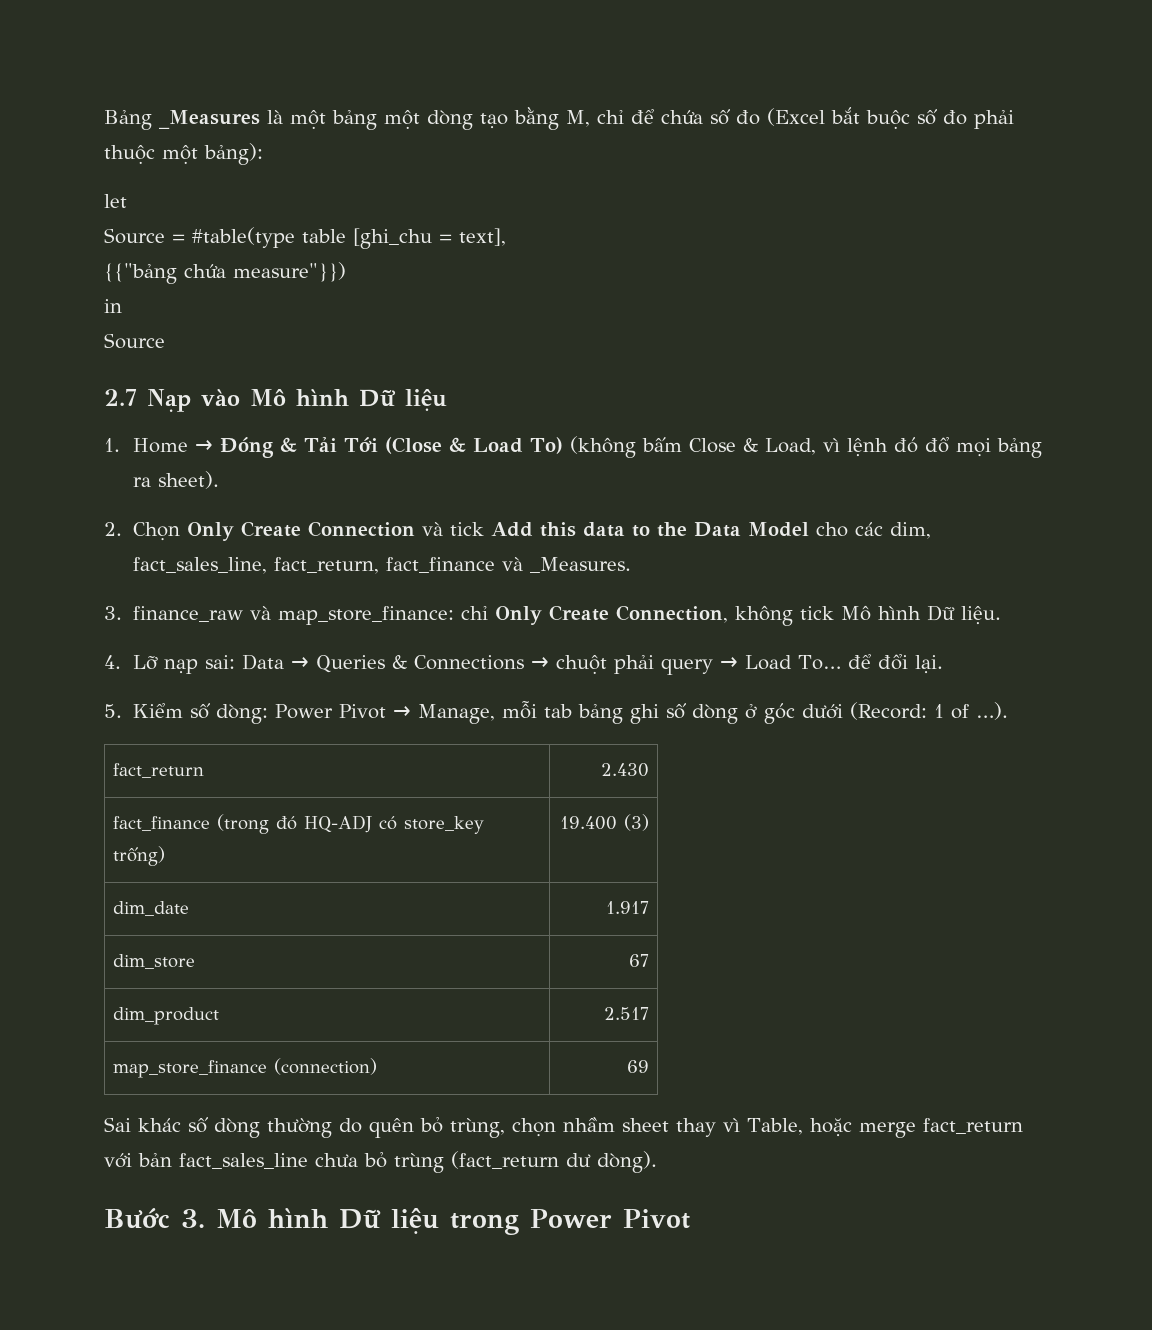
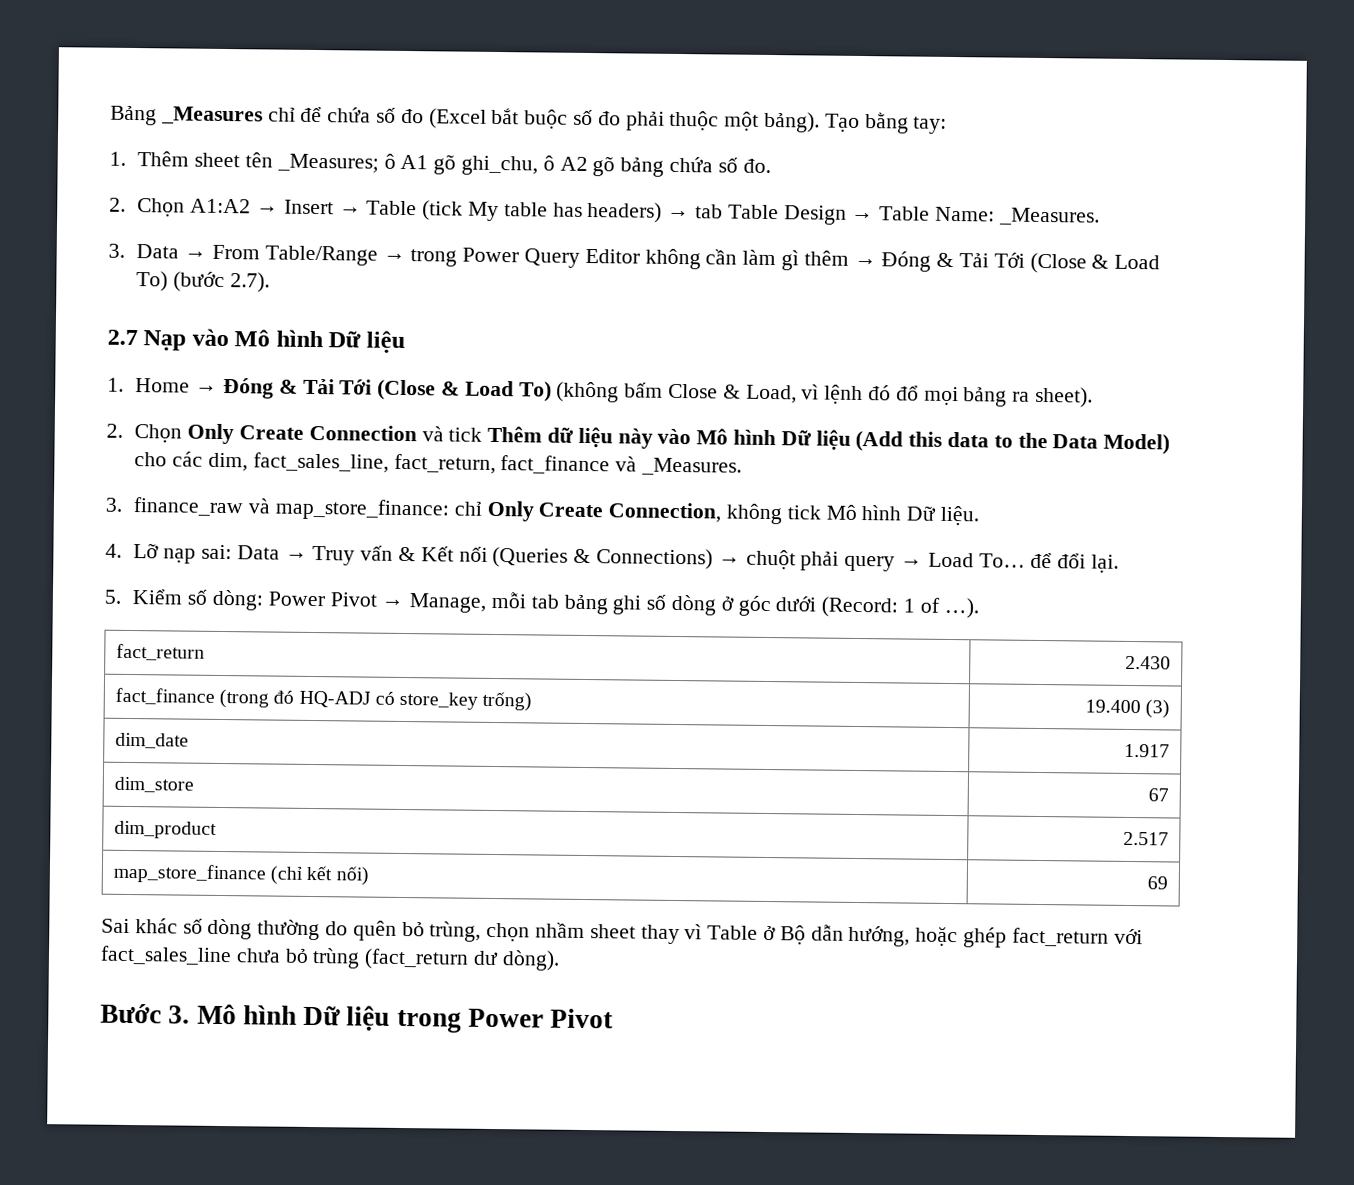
[267,107,590,130] là một bảng một dòng tạo bằng M, -> (263, 116) none
[204,143,263,165] [104,194,127,208] [104,227,506,249] [104,262,346,284] [104,299,122,313] [104,333,165,349] bảng): // let // Source = #table(type table [ghi_chu = text], // {{"bảng chứa measure"}}) // in // Source -> [764,111,948,134] [109,151,771,177] [109,197,1100,226] [108,243,1161,274] [136,271,270,293] bảng). Tạo bằng tay: // 1. Thêm sheet tên _Measures; ô A1 gõ ghi_chu, ô A2 gõ bảng chứa số đo. // 2. Chọn A1:A2 → Insert → Table (tick My table has headers) → tab Table Design → Table Name: _Measures. // 3. Data → From Table/Range → trong Power Query Editor không cần làm gì thêm → Đóng & Tải Tới (Close & Load To) (bước 2.7).
[490,522,533,537] Add -> [487,425,904,452] Thêm dữ liệu này vào Mô hình Dữ liệu (Add
[747,522,809,537] Model -> [1103,433,1171,455] Model)
[315,654,524,673] Queries & Connections -> [312,545,714,570] Truy vấn & Kết nối (Queries & Connections)
[274,1058,378,1075] (connection) -> [270,865,369,886] (chỉ kết nối)
[747,1118,916,1138] Table, hoặc merge -> [707,924,1008,948] Table ở Bộ dẫn hướng, hoặc ghép
[138,1153,172,1167] bản -> (1143, 936) none

